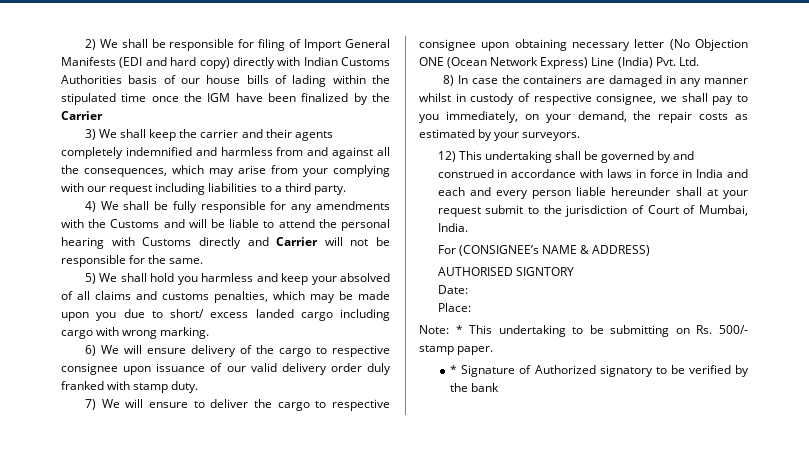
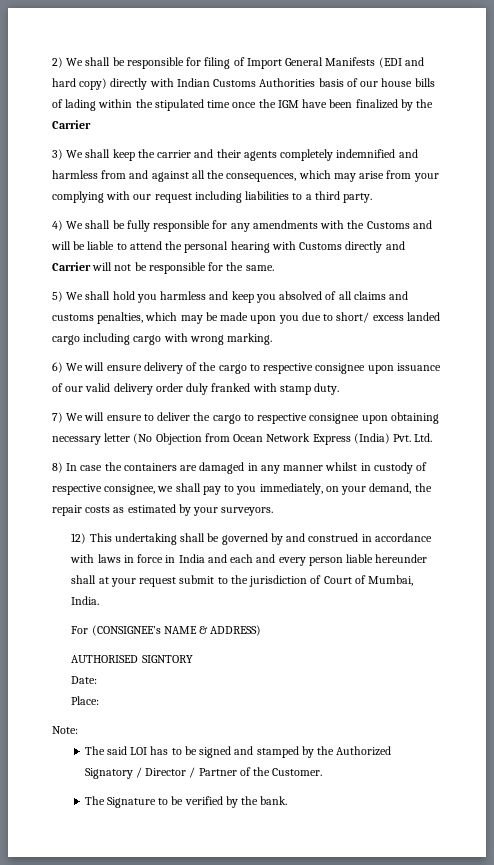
[311,276,337,285] your -> [255,294,276,303] you
[419,57,615,69] ONE (Ocean Network Express) Line -> [204,433,351,445] from Ocean Network Express
[455,325,748,337] [419,345,494,355] [450,365,653,377] * This undertaking to be submitting on Rs. 500/- stamp paper. // * Signature of Authorized signatory -> [84,746,392,758] [84,767,323,779] [84,796,156,808] // The said LOI has to be signed and stamped by the Authorized Signatory / Director / Partner of the Customer. // The Signature
[471,383,500,392] bank -> [260,796,288,805] bank.

